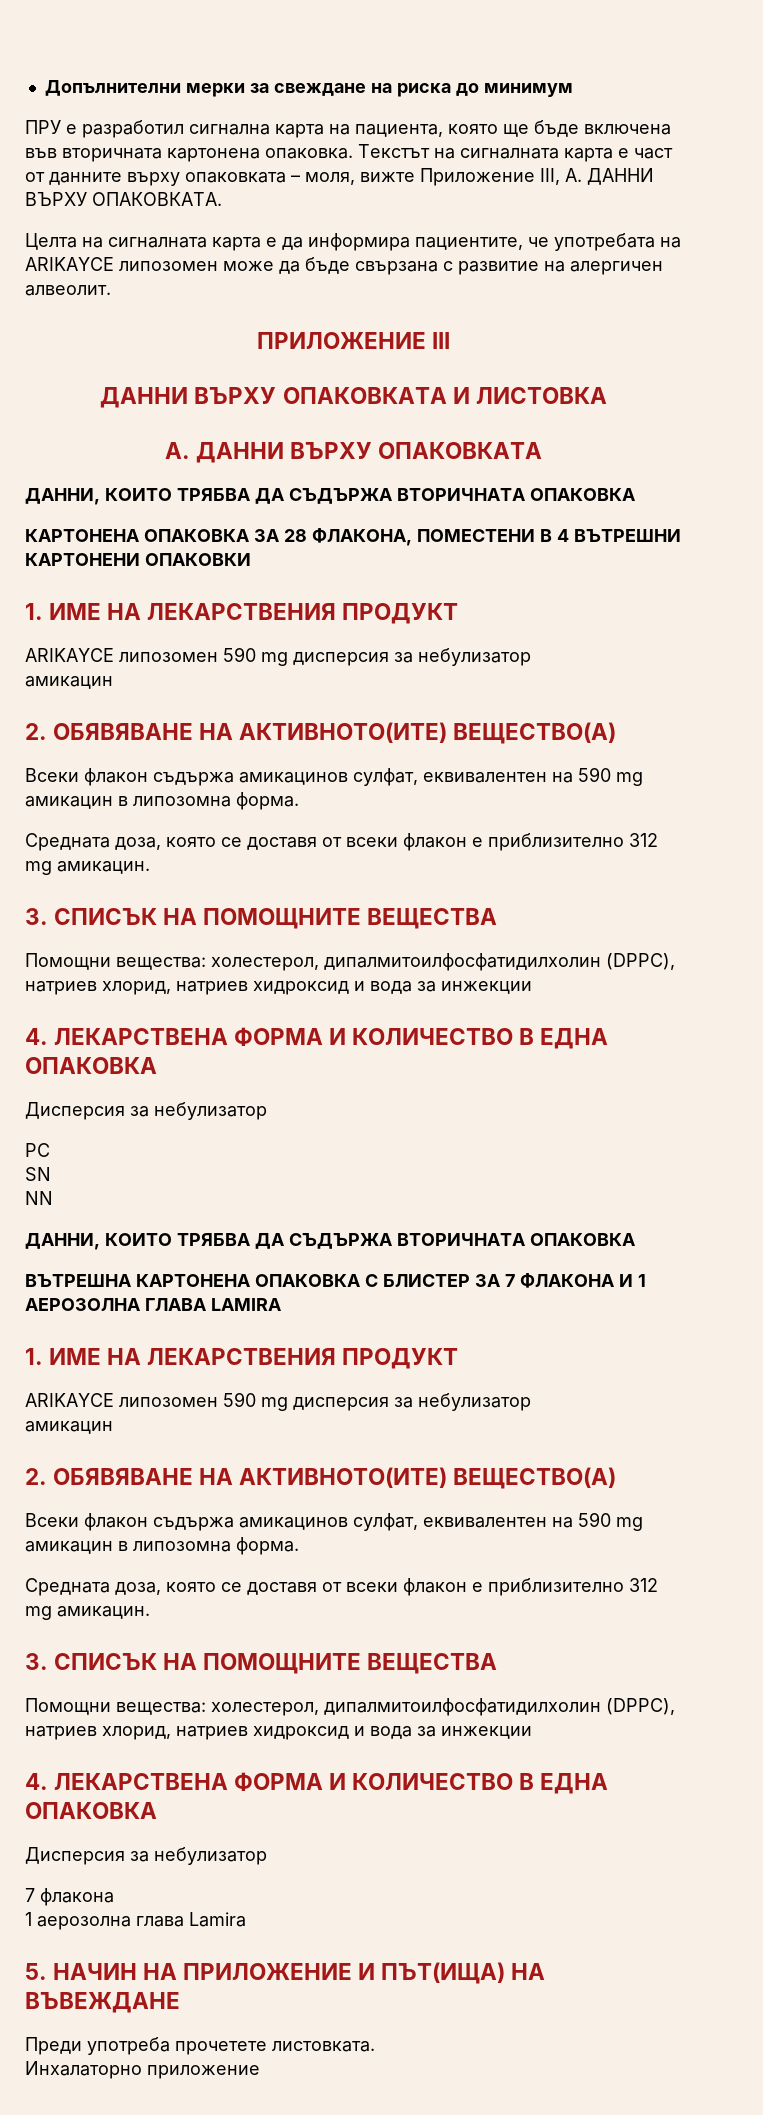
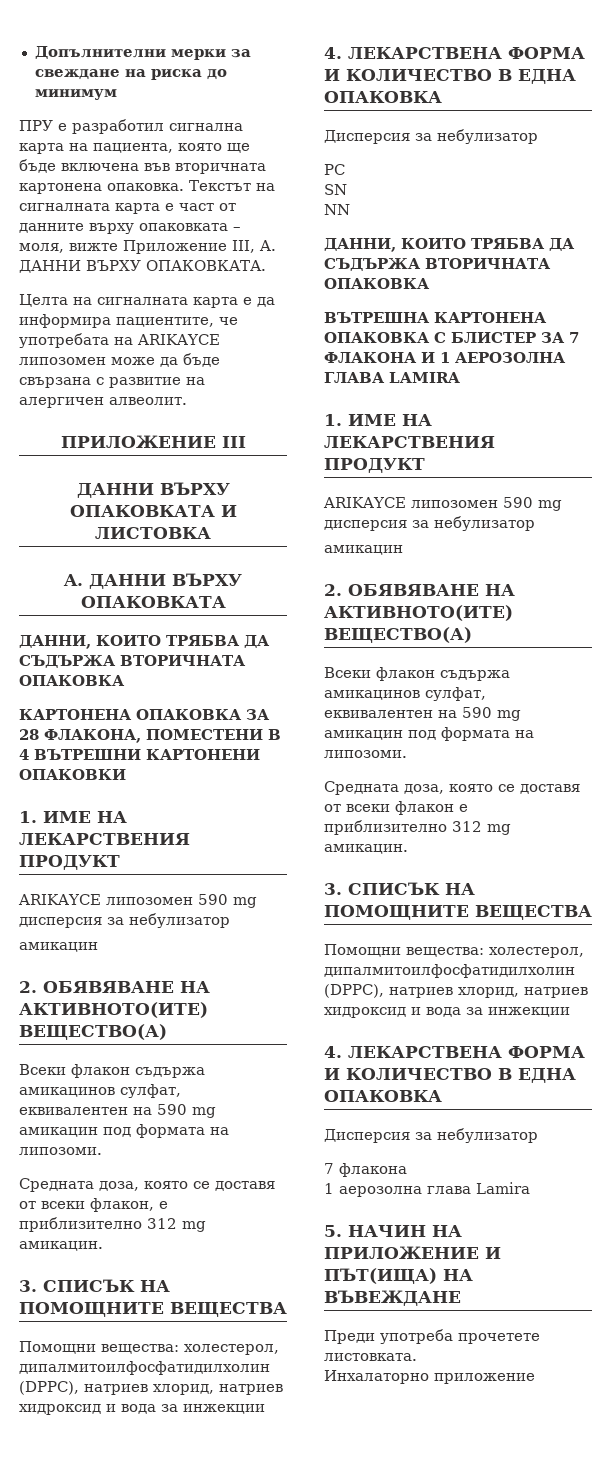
[118,792,299,810] [25,833,467,851] в липозомна форма. // Средната доза, която се доставя от всеки флакон -> [103,1124,229,1138] [19,1147,102,1155] [19,1178,275,1192] [19,1198,154,1212] под формата на липозоми. // Средната доза, която се доставя от всеки флакон,
[118,1537,299,1555] в липозомна форма. -> [408,727,534,741] [324,750,407,758] под формата на липозоми.

